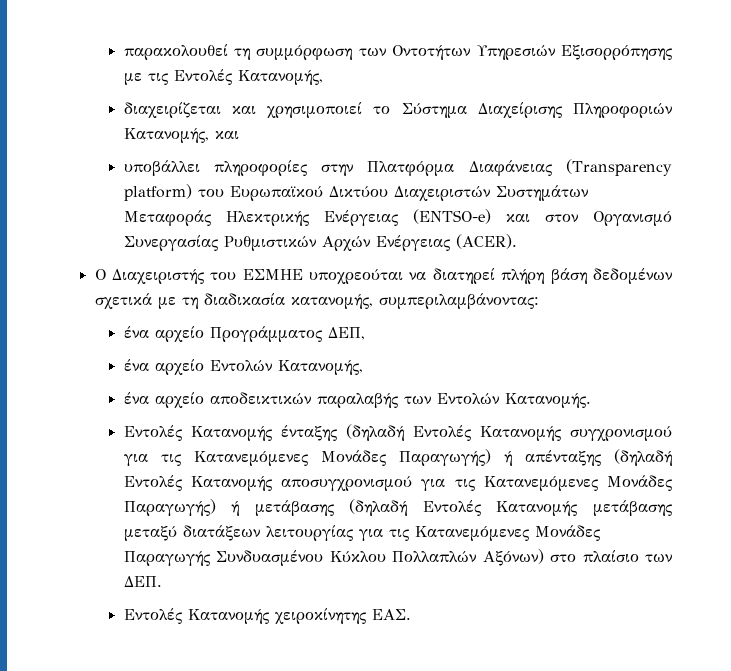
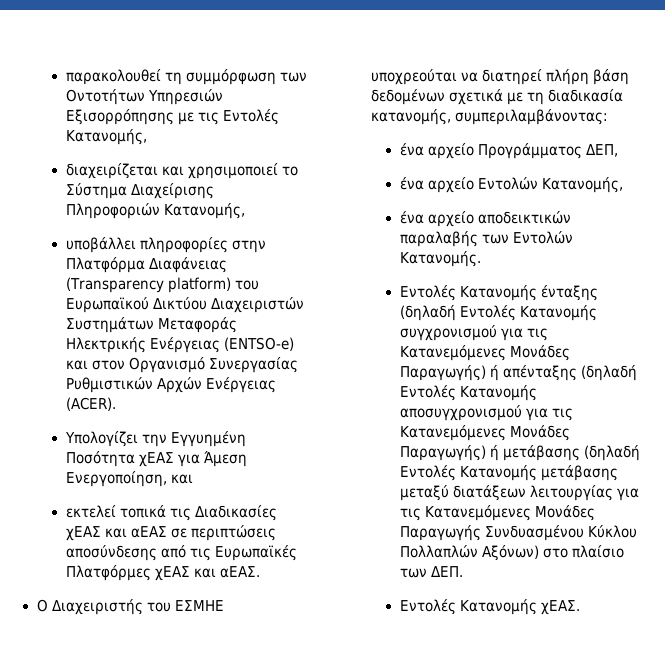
[214,131,239,139] και -> (245, 211) none
(517, 241) none -> [64,431,246,447] [65,451,247,467] [65,471,193,487] [65,505,277,521] [65,525,276,541] [65,545,297,561] [65,565,260,581] // Υπολογίζει την Εγγυημένη Ποσότητα χΕΑΣ για Άμεση Ενεργοποίηση, και // εκτελεί τοπικά τις Διαδικασίες χΕΑΣ και αΕΑΣ σε περιπτώσεις αποσύνδεσης από τις Ευρωπαϊκές Πλατφόρμες χΕΑΣ και αΕΑΣ.
[274,608,411,624] χειροκίνητης ΕΑΣ. -> [540,600,580,615] χΕΑΣ.

